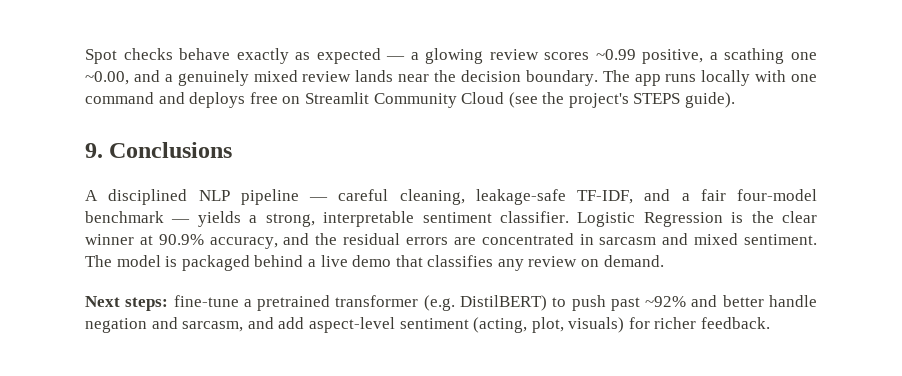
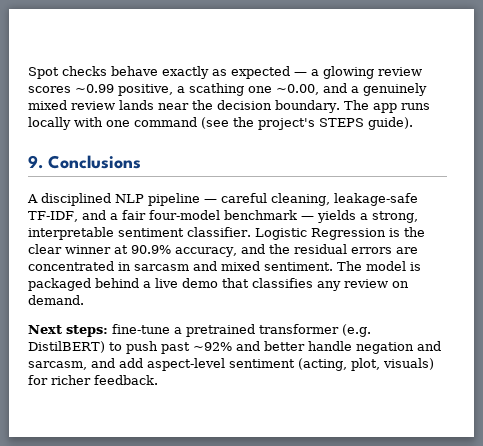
[158,92,505,108] and deploys free on Streamlit Community Cloud -> (197, 122) none

